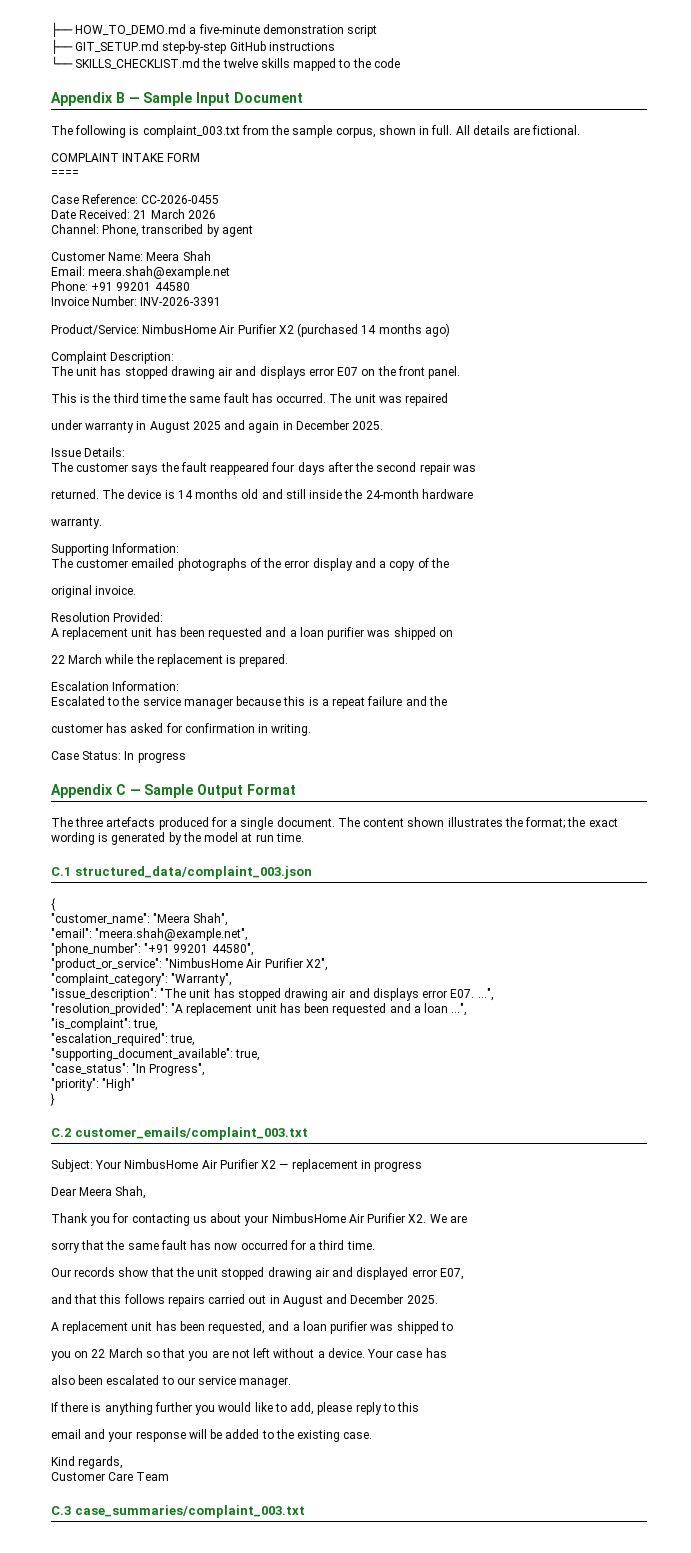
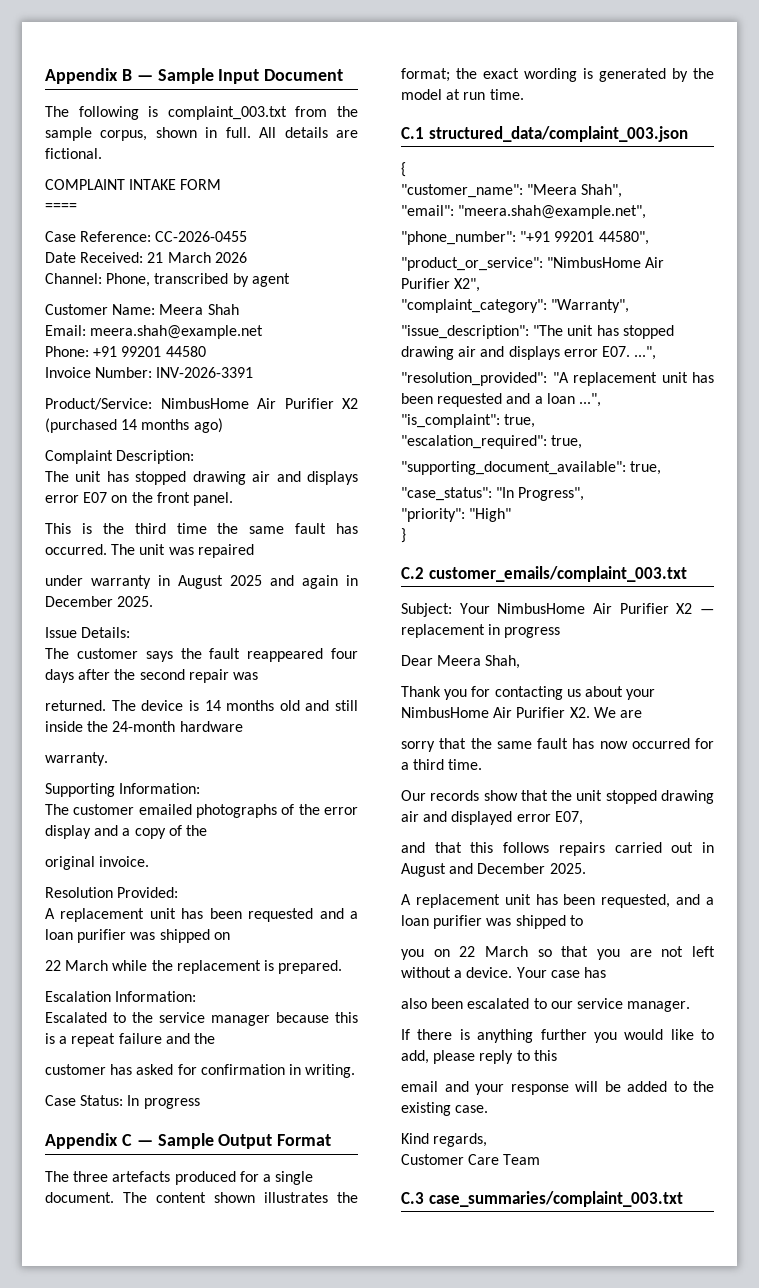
[51,22,378,37] [51,39,335,54] [51,56,400,71] ├── HOW_TO_DEMO.md a five-minute demonstration script // ├── GIT_SETUP.md step-by-step GitHub instructions // └── SKILLS_CHECKLIST.md the twelve skills mapped to the code // -> (45, 76) none

